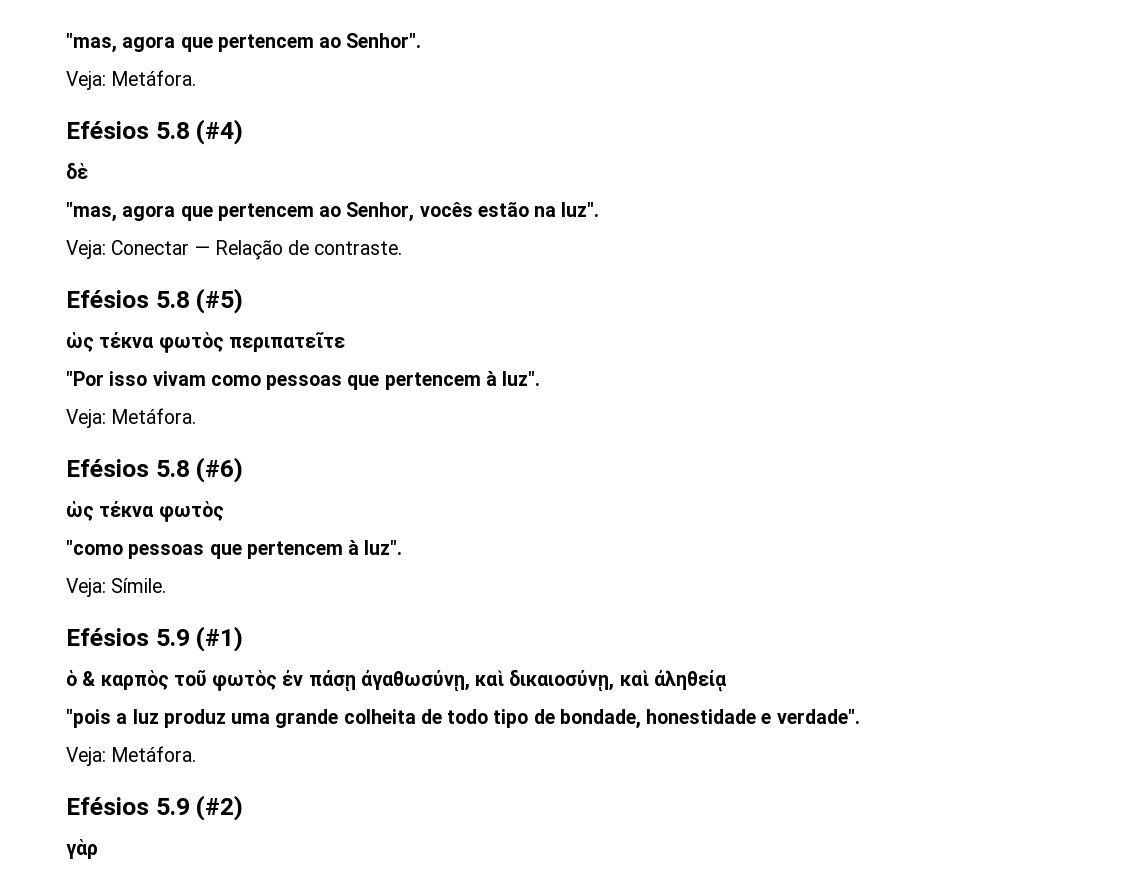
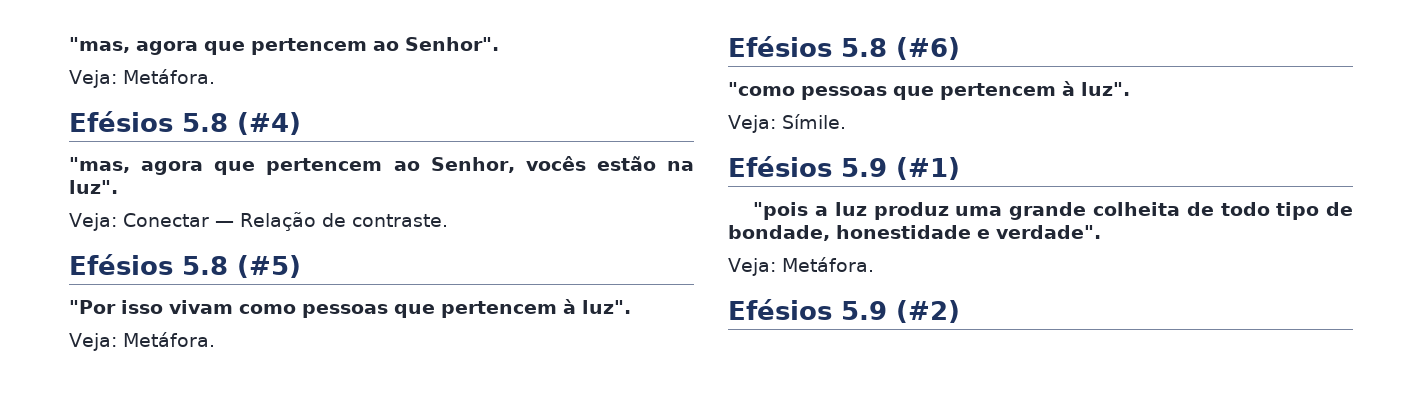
[66,163,88,179] // δὲ -> (301, 123) none
[66,332,345,353] // ὡς τέκνα φωτὸς περιπατεῖτε -> (301, 266) none
[66,501,224,522] // ὡς τέκνα φωτὸς -> (960, 48) none
[66,670,727,692] // ὁ & καρπὸς τοῦ φωτὸς ἐν πάσῃ ἀγαθωσύνῃ, καὶ δικαιοσύνῃ, καὶ ἀληθείᾳ -> (960, 168) none
[66,839,98,859] // γὰρ -> (960, 311) none

